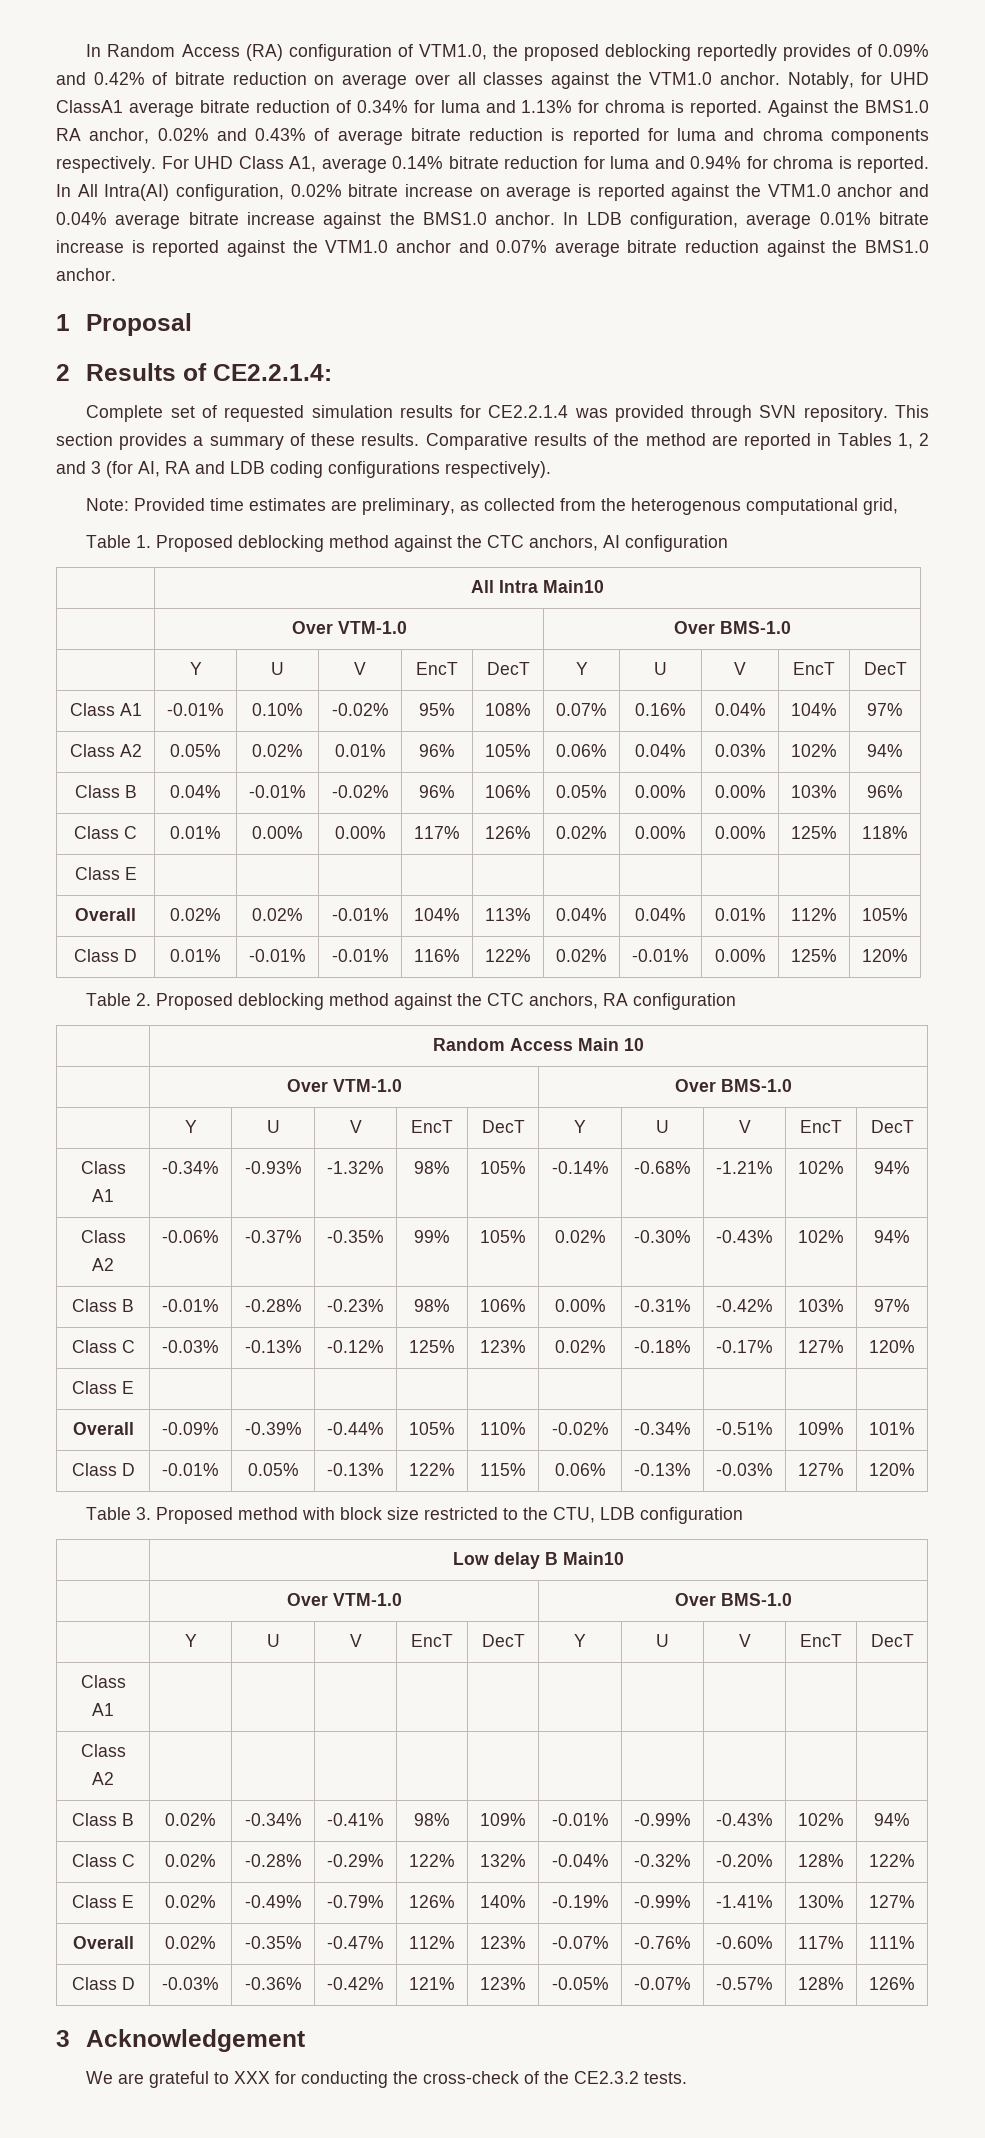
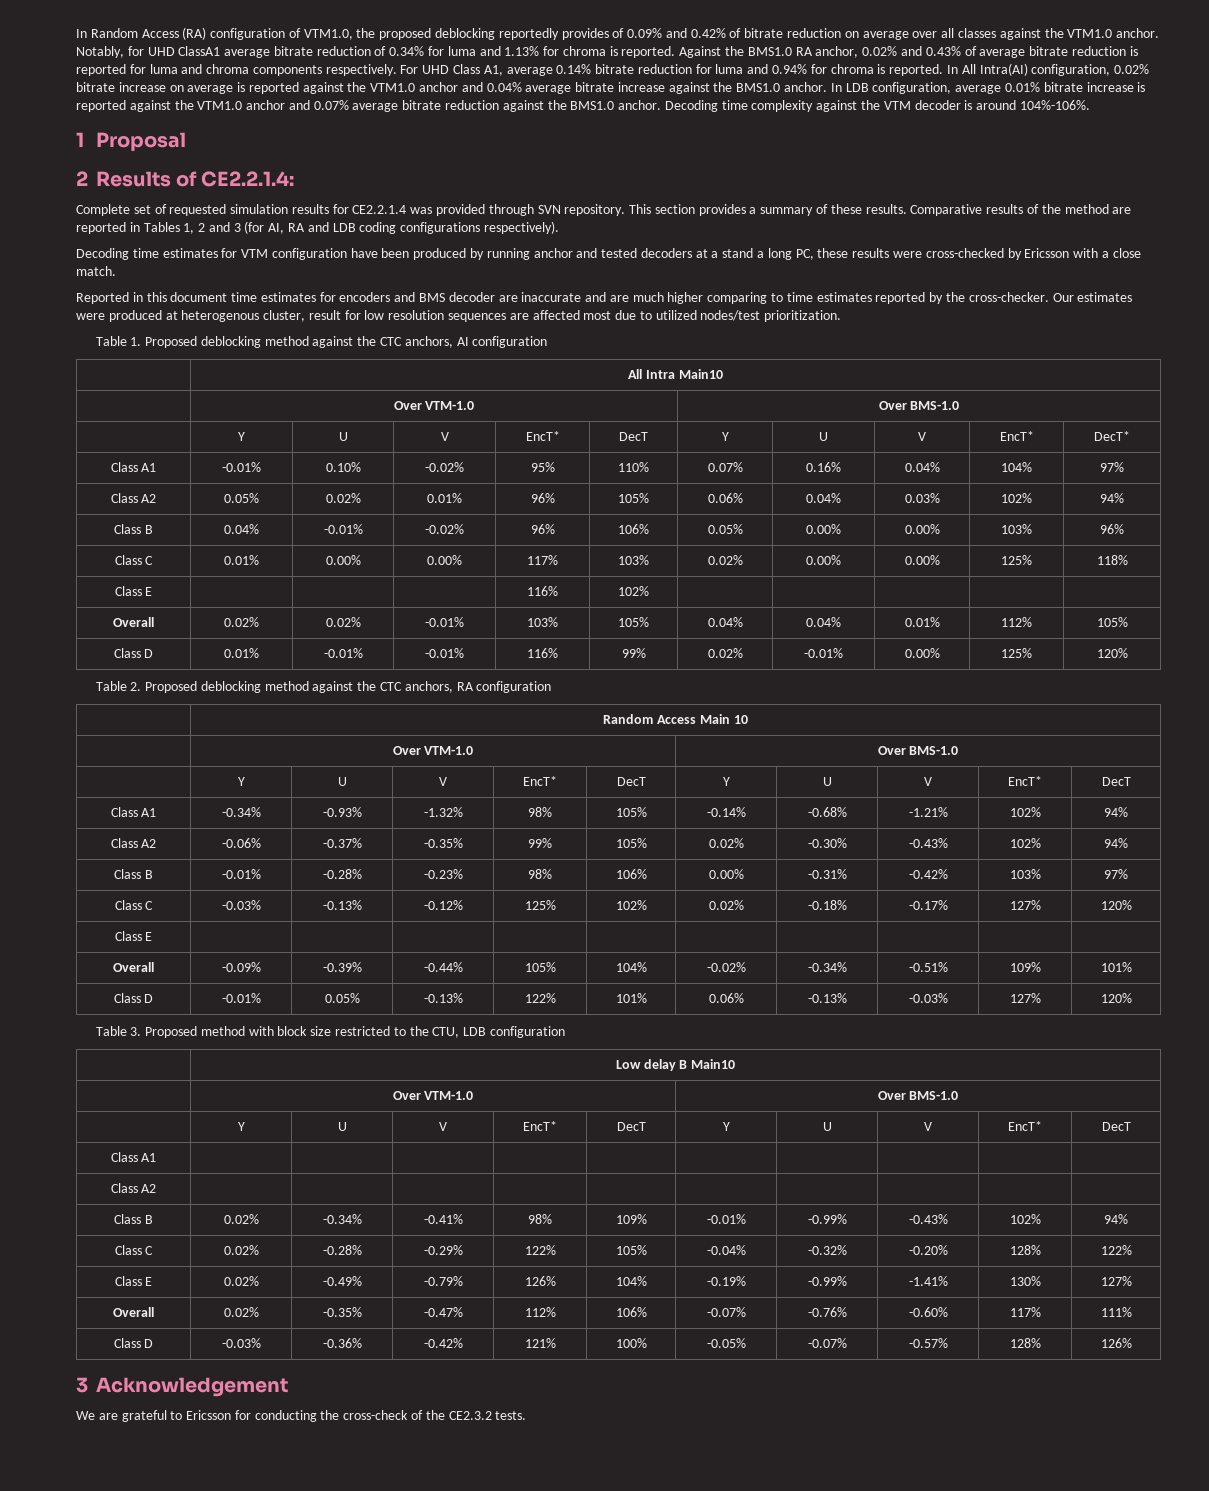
(116, 274) none -> [664,100,1090,112] Decoding time complexity against the VTM decoder is around 104%-106%.
[86,498,899,515] Note: Provided time estimates are preliminary, as collected from the heterogenous computational grid, -> [76,248,1141,260] [76,266,116,276] [76,292,1133,304] [76,310,842,322] Decoding time estimates for VTM configuration have been produced by running anchor and tested decoders at a stand a long PC, these results were cross-checked by Ericsson with a close match. // Reported in this document time estimates for encoders and BMS decoder are inaccurate and are much higher comparing to time estimates reported by the cross-checker. Our estimates were produced at heterogenous cluster, result for low resolution sequences are affected most due to utilized nodes/test prioritization.
[416,662,458,675] [486,662,530,675] [575,662,588,675] [654,662,667,675] [734,662,746,675] [793,662,835,675] [863,662,907,675] EncT | DecT | Y | U | V | EncT | DecT -> [525,431,560,441] [619,432,648,441] [721,432,729,441] [819,432,828,441] [918,432,926,441] [999,431,1034,441] [1094,431,1130,441] EncT* | DecT | Y | U | V | EncT* | DecT*
[485,703,531,716] 108% -> [618,462,649,472] 110%
[485,826,531,839] 126% -> [618,555,649,565] 103%
(137, 873) | -> [527,586,558,596] [618,586,649,596] 116% | 102%
[414,908,460,921] [485,908,531,921] 104% | 113% -> [527,617,558,627] [618,617,649,627] 103% | 105%
[485,949,531,962] 122% -> [621,648,646,658] 99%
[411,1120,453,1133] [481,1120,525,1133] [574,1120,586,1133] [656,1120,669,1133] [738,1120,751,1133] [800,1120,842,1133] EncT | DecT | Y | U | V | EncT -> [523,776,557,786] [616,777,646,786] [722,777,730,786] [822,777,832,786] [924,777,932,786] [1008,776,1042,786] EncT* | DecT | Y | U | V | EncT*
[480,1340,526,1353] 123% -> [615,900,647,910] 102%
[480,1422,526,1435] 110% -> [615,962,647,972] 104%
[480,1463,526,1476] 115% -> [615,993,647,1003] 101%
[411,1634,453,1647] [481,1634,525,1647] [574,1634,586,1647] [656,1634,669,1647] [738,1634,751,1647] [800,1634,842,1647] EncT | DecT | Y | U | V | EncT -> [523,1121,557,1131] [616,1122,646,1131] [722,1122,730,1131] [822,1122,832,1131] [924,1122,932,1131] [1008,1121,1042,1131] EncT* | DecT | Y | U | V | EncT*
[480,1854,526,1867] 132% -> [615,1245,647,1255] 105%
[480,1895,526,1908] 140% -> [615,1276,647,1286] 104%
[480,1936,526,1949] 123% -> [615,1307,647,1317] 106%
[480,1977,526,1990] 123% -> [615,1338,647,1348] 100%
[234,2071,271,2084] XXX -> [186,1410,232,1420] Ericsson

